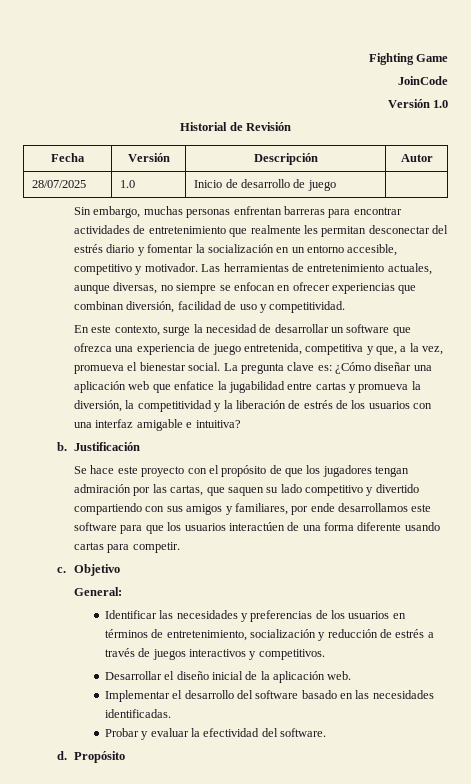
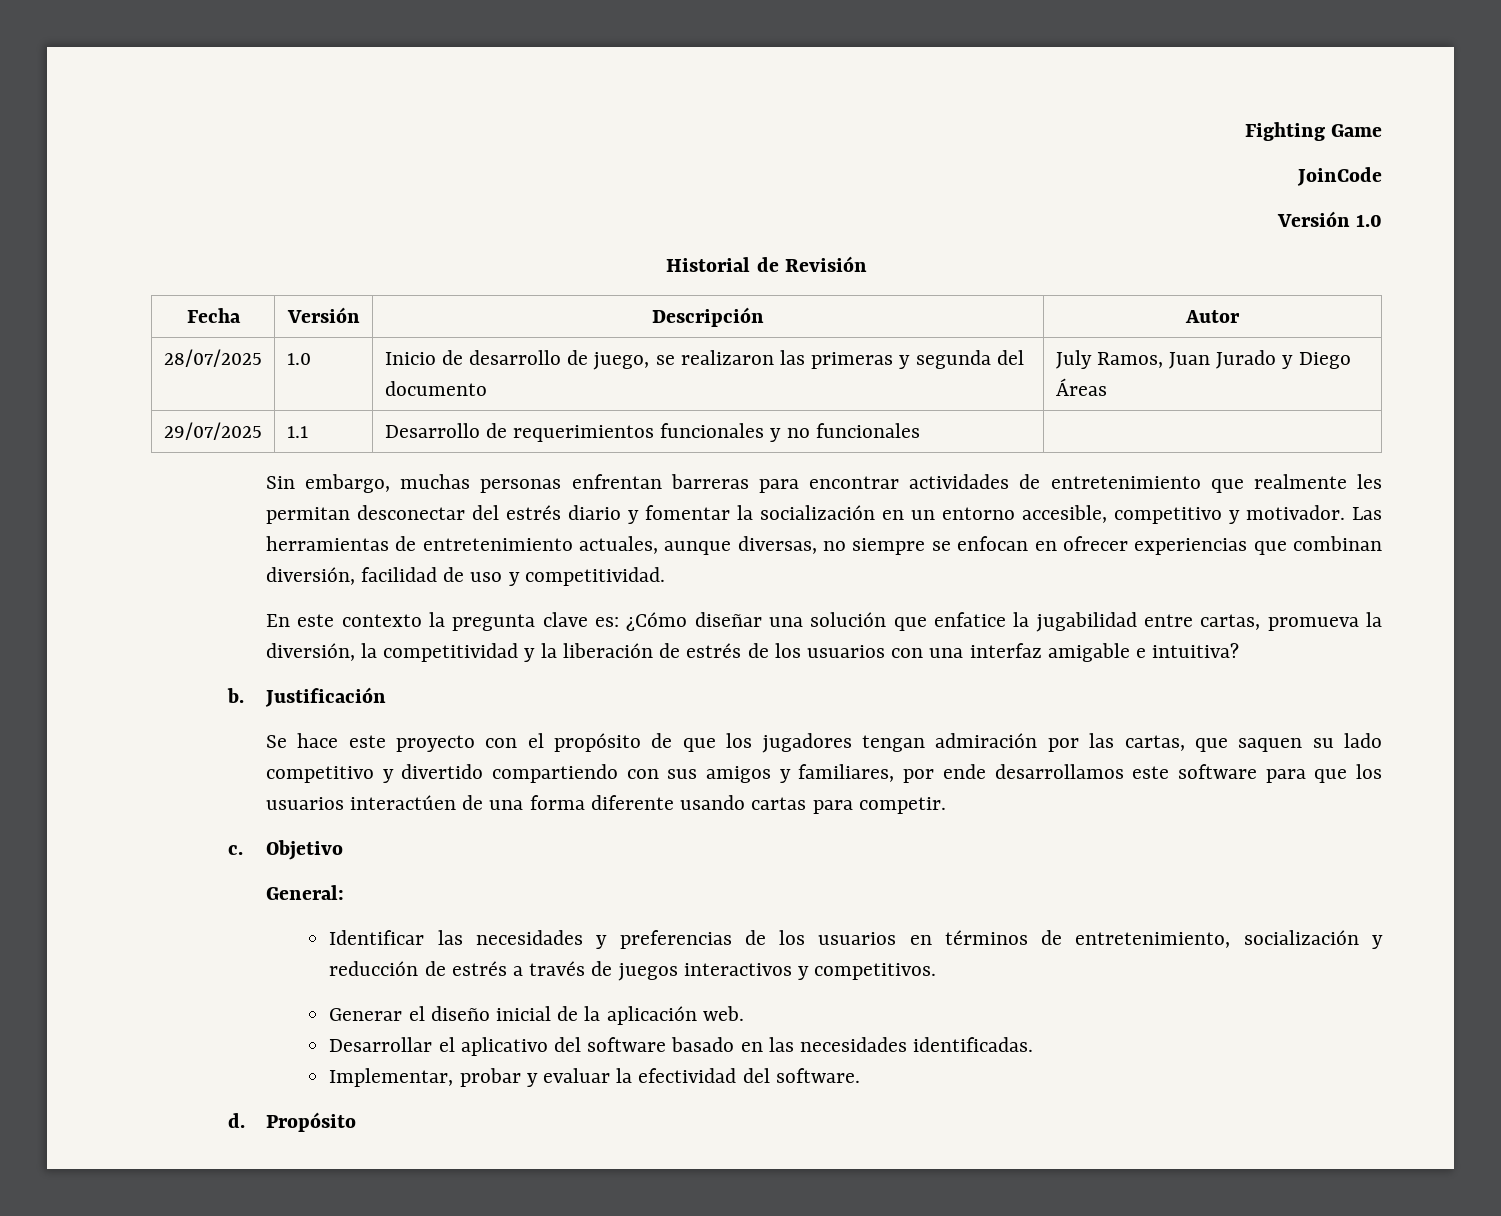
[307,180,336,191] juego -> [593,350,1024,370] [384,381,487,396] [1055,350,1351,369] [1055,378,1107,396] [163,422,262,440] [286,426,308,438] [384,423,920,442] juego, se realizaron las primeras y segunda del documento | July Ramos, Juan Jurado y Diego Áreas // 29/07/2025 | 1.1 | Desarrollo de requerimientos funcionales y no funcionales
[114,324,411,336] [74,343,444,355] [74,362,238,374] contexto, surge la necesidad de desarrollar un software que ofrezca una experiencia de juego entretenida, competitiva y que, a la vez, promueva el bienestar social. La -> [341,612,445,627] contexto la
[74,381,150,393] aplicación web -> [810,612,887,627] solución
[315,382,357,393] cartas y -> [1200,614,1261,630] cartas,
[104,671,162,680] Desarrollar -> [329,1008,403,1021] Generar
[104,690,234,702] Implementar el desarrollo -> [329,1037,548,1056] Desarrollar el aplicativo
[104,728,139,737] Probar -> [329,1068,521,1087] Implementar, probar

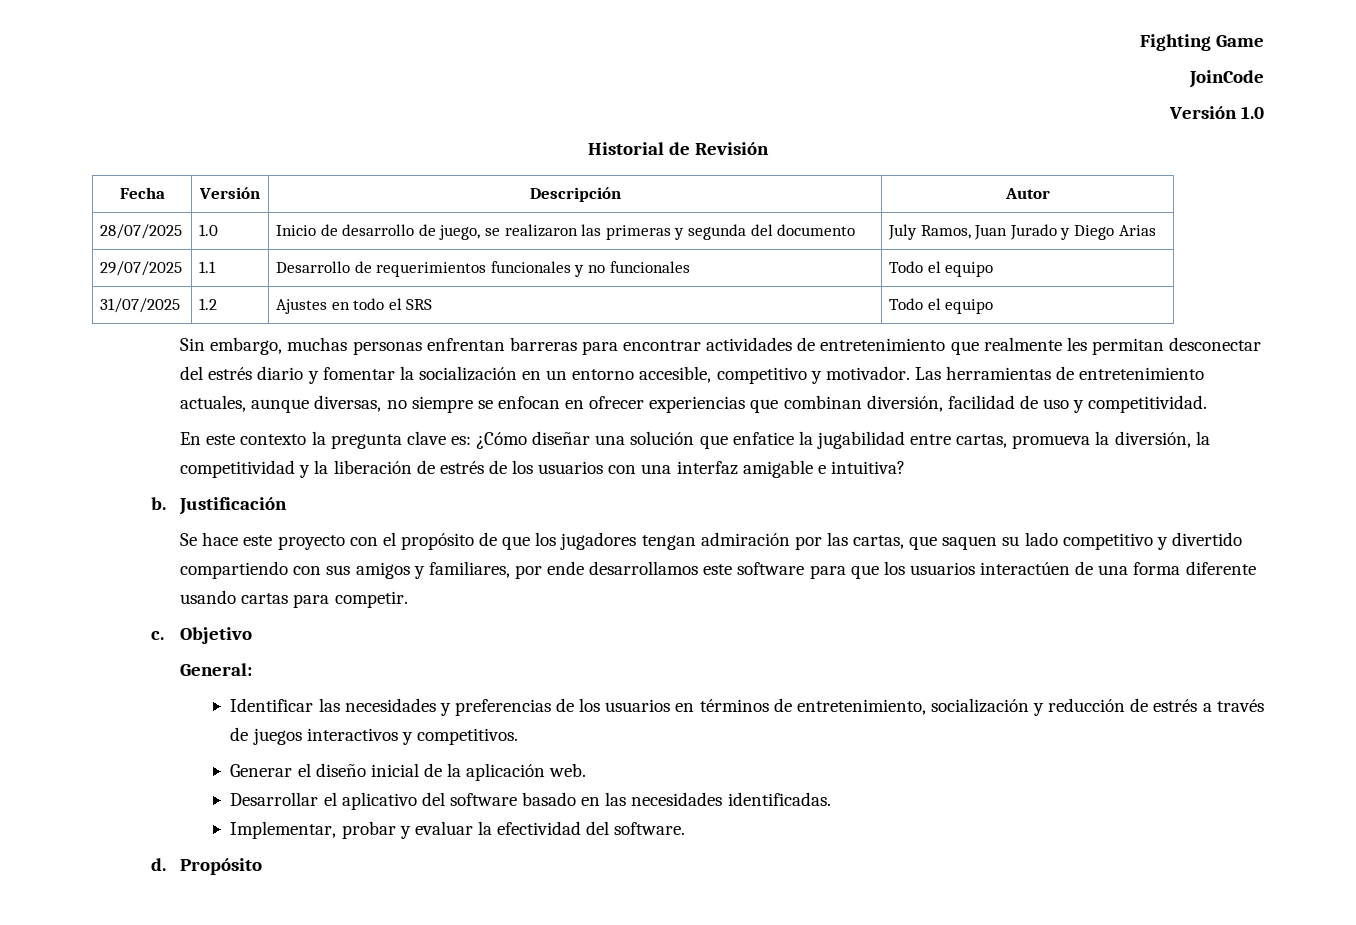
[1055,378,1107,396] Áreas -> [1118,225,1156,236] Arias
(920, 430) none -> [889,261,994,277] [100,298,181,313] [199,298,218,310] [276,298,433,314] [889,298,994,314] Todo el equipo // 31/07/2025 | 1.2 | Ajustes en todo el SRS | Todo el equipo

